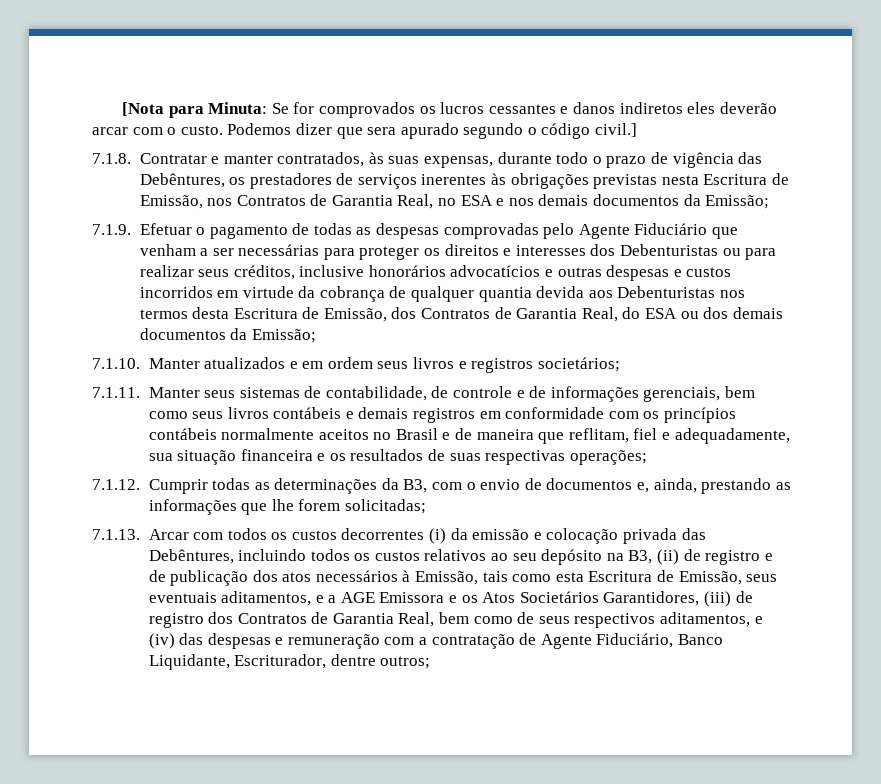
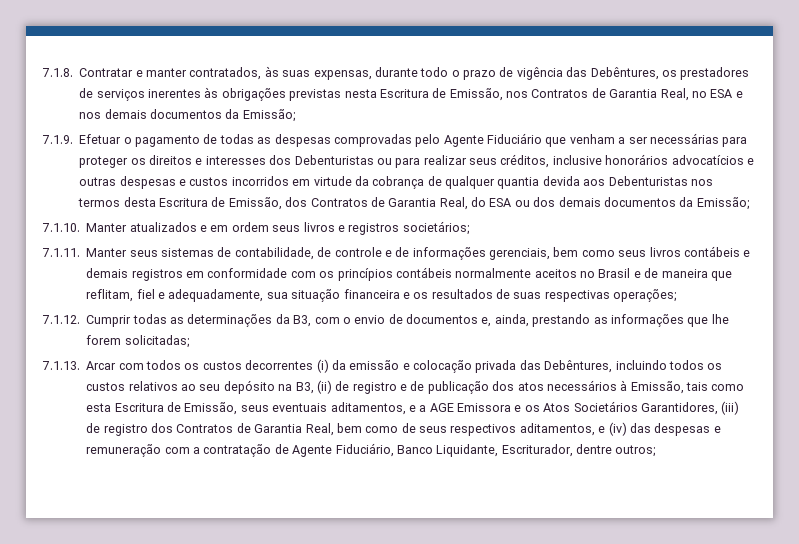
[122,102,777,118] [92,123,638,139] [Nota para Minuta: Se for comprovados os lucros cessantes e danos indiretos eles deverão arcar com o custo. Podemos dizer que sera apurado segundo o código civil.] // -> (42, 72) none

